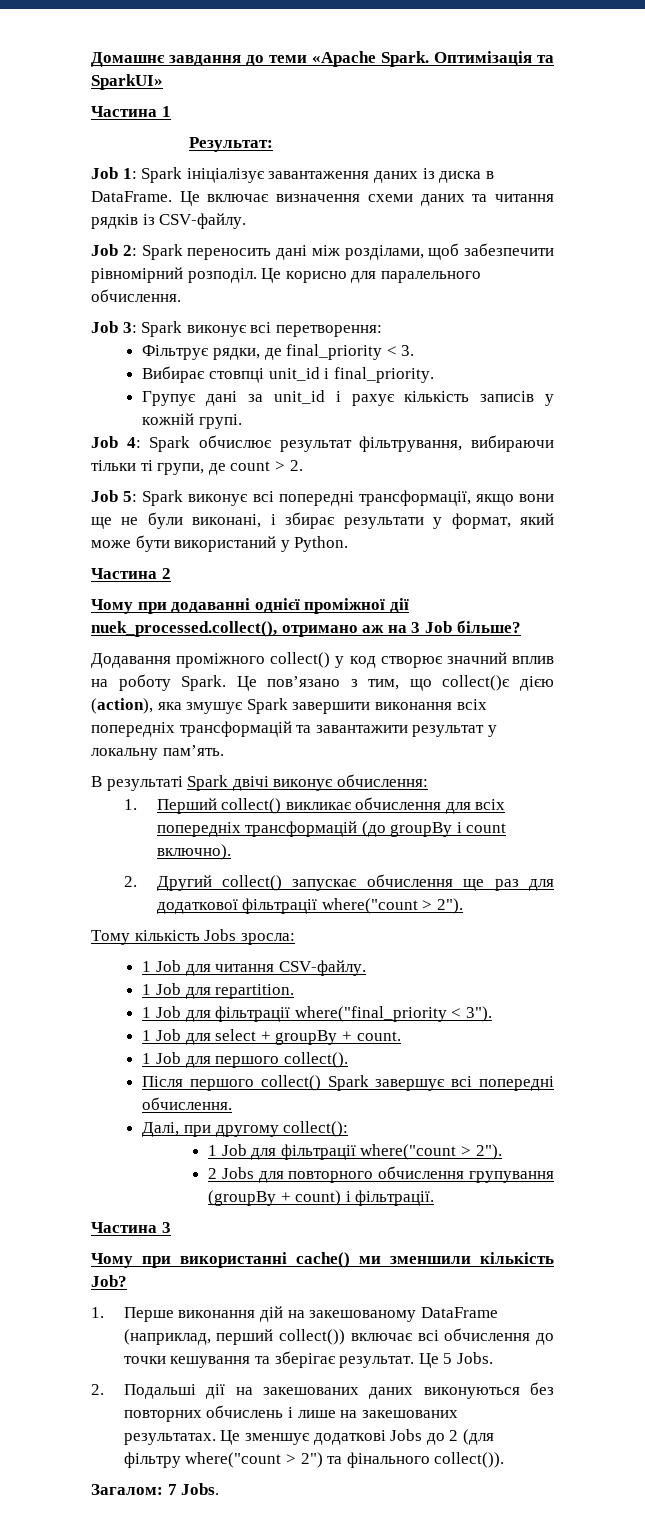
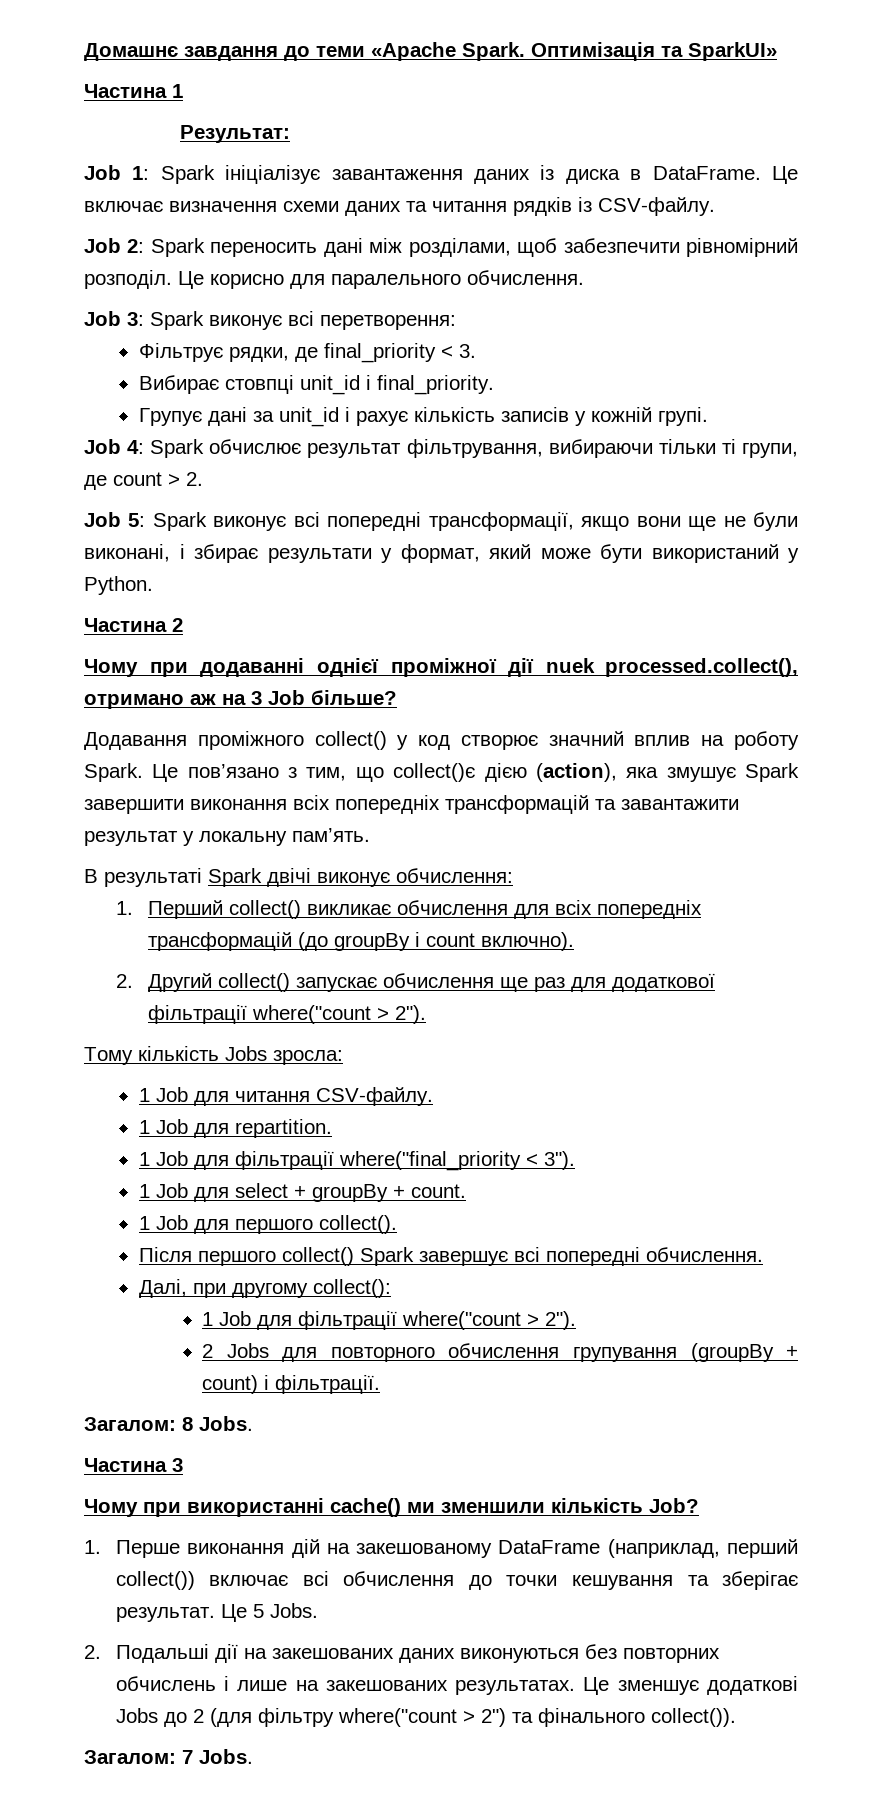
(435, 1198) none -> [84,1416,253,1431] // Загалом: 8 Jobs.

